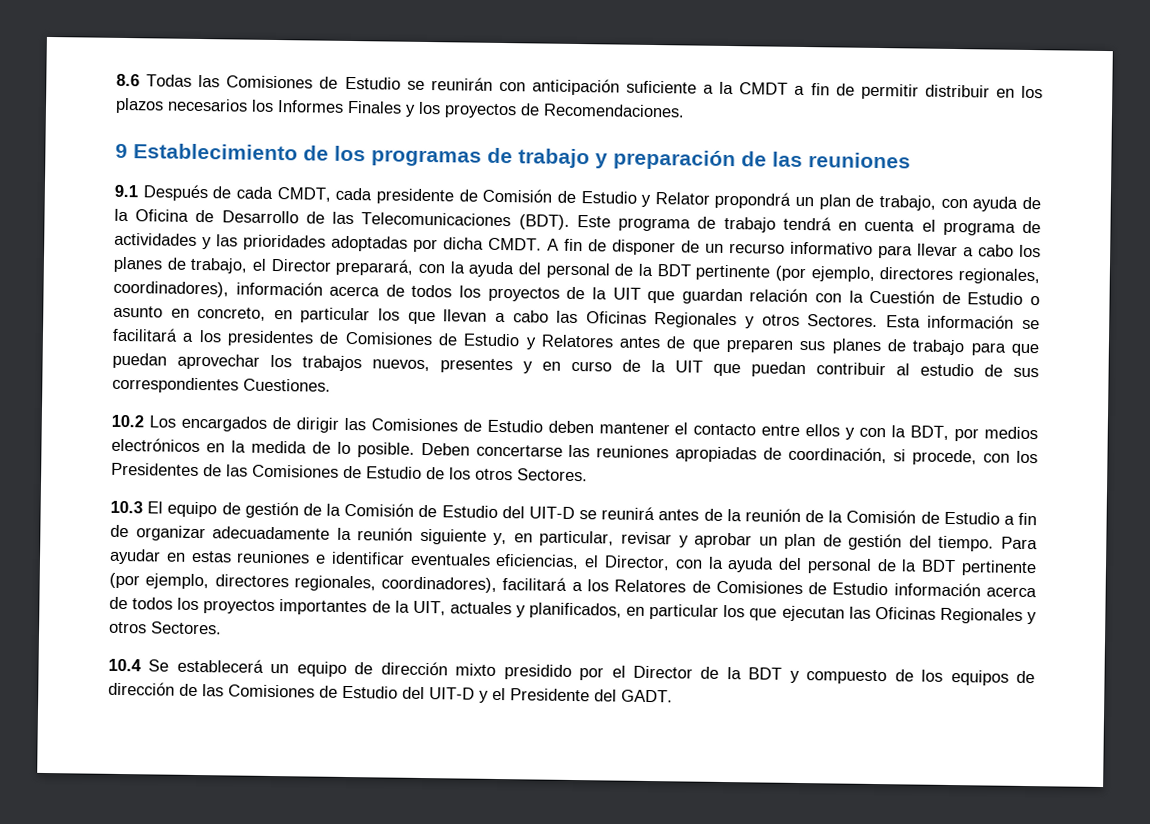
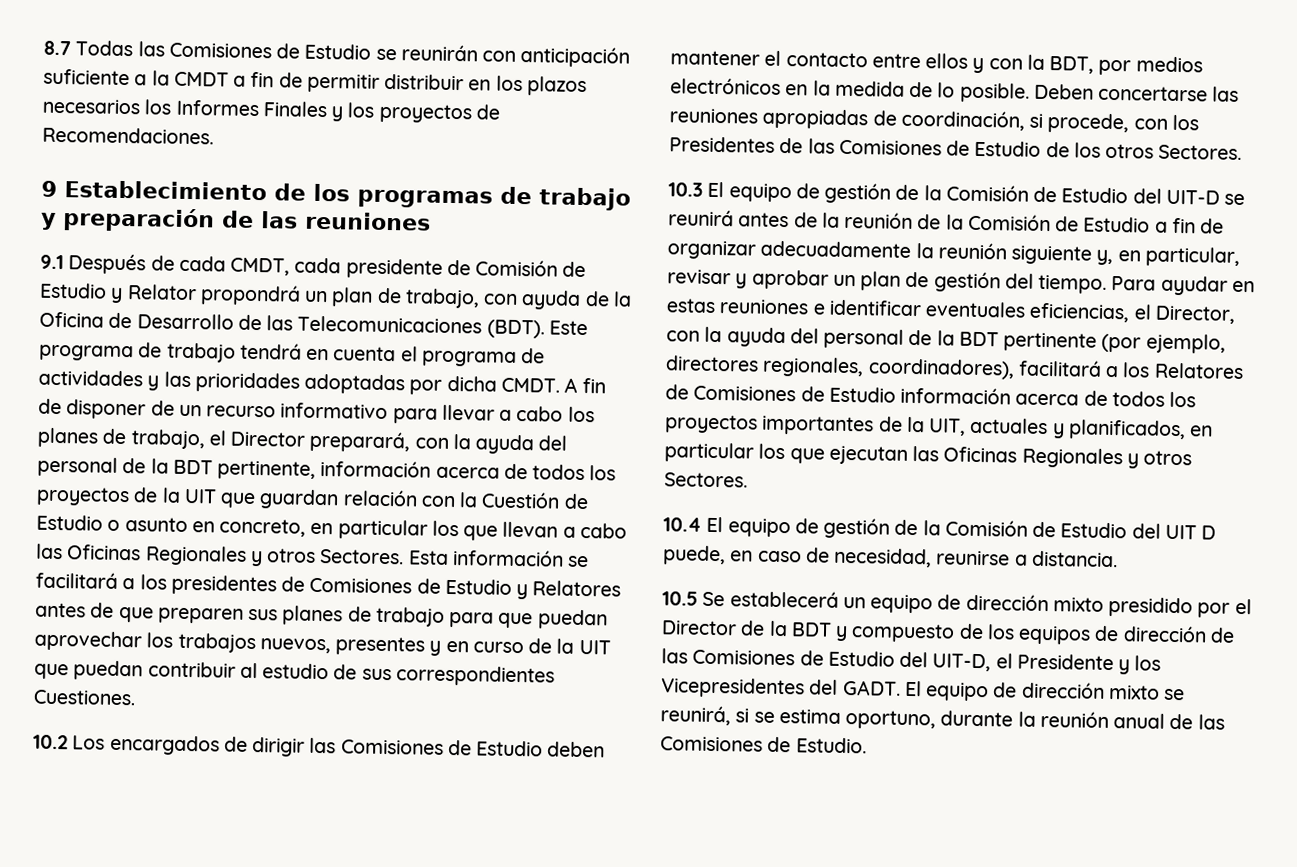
[116,73,140,87] 8.6 -> [43,40,71,56] 8.7
[695,264,1040,285] [113,280,229,298] pertinente (por ejemplo, directores regionales, coordinadores), -> [217,460,317,480] pertinente,
(142, 665) none -> [706,516,1217,540] [663,545,1118,568] [662,591,698,606] El equipo de gestión de la Comisión de Estudio del UIT D puede, en caso de necesidad, reunirse a distancia. // 10.5
[429,687,673,703] UIT-D y el Presidente del GADT. -> [932,653,1162,675] [661,677,1186,702] [660,705,1225,730] [660,736,867,754] UIT-D, el Presidente y los Vicepresidentes del GADT. El equipo de dirección mixto se reunirá, si se estima oportuno, durante la reunión anual de las Comisiones de Estudio.

